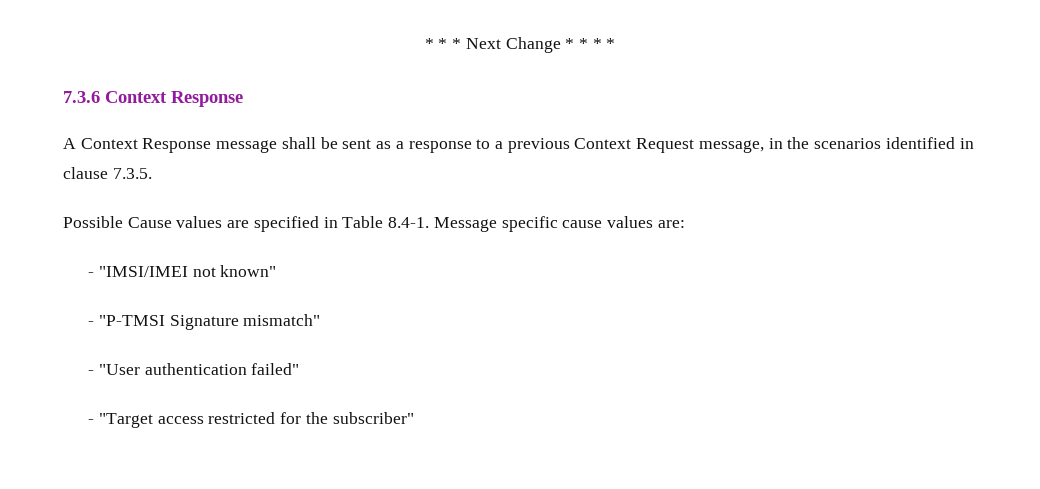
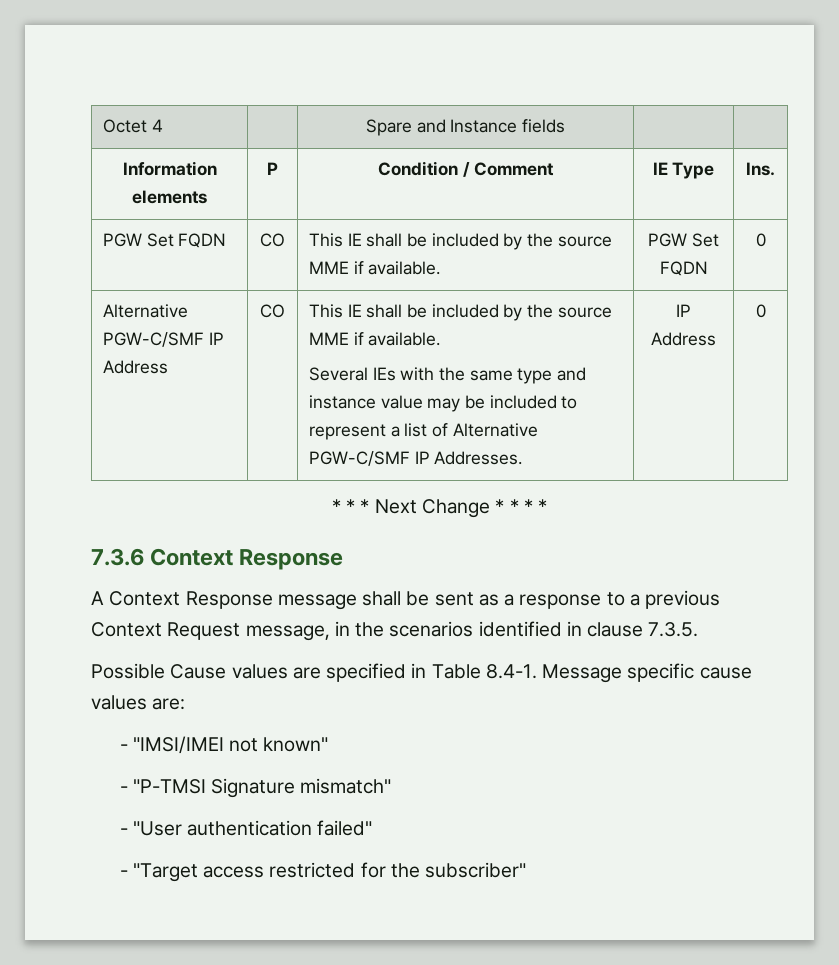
(424, 43) none -> [102,119,163,133] [365,119,566,136] [122,161,217,176] [132,190,207,204] [267,162,278,175] [377,161,555,177] [652,162,715,179] [746,162,775,176] [102,233,227,248] [260,233,285,247] [308,233,612,250] [308,261,441,275] [648,233,719,247] [659,261,708,276] [755,233,766,247] [102,304,188,318] [102,332,224,347] [102,360,168,374] [260,304,285,318] [308,304,612,321] [308,332,441,346] [308,367,587,384] [308,395,578,412] [308,423,538,440] [308,451,523,466] [676,304,691,317] [651,332,716,346] [755,304,766,318] Octet 4 | | Spare and Instance fields | | // Information elements | P | Condition / Comment | IE Type | Ins. // PGW Set FQDN | CO | This IE shall be included by the source MME if available. | PGW Set FQDN | 0 // Alternative PGW-C/SMF IP Address | CO | This IE shall be included by the source MME if available. // Several IEs with the same type and instance value may be included to represent a list of Alternative PGW-C/SMF IP Addresses. | IP Address | 0 //

